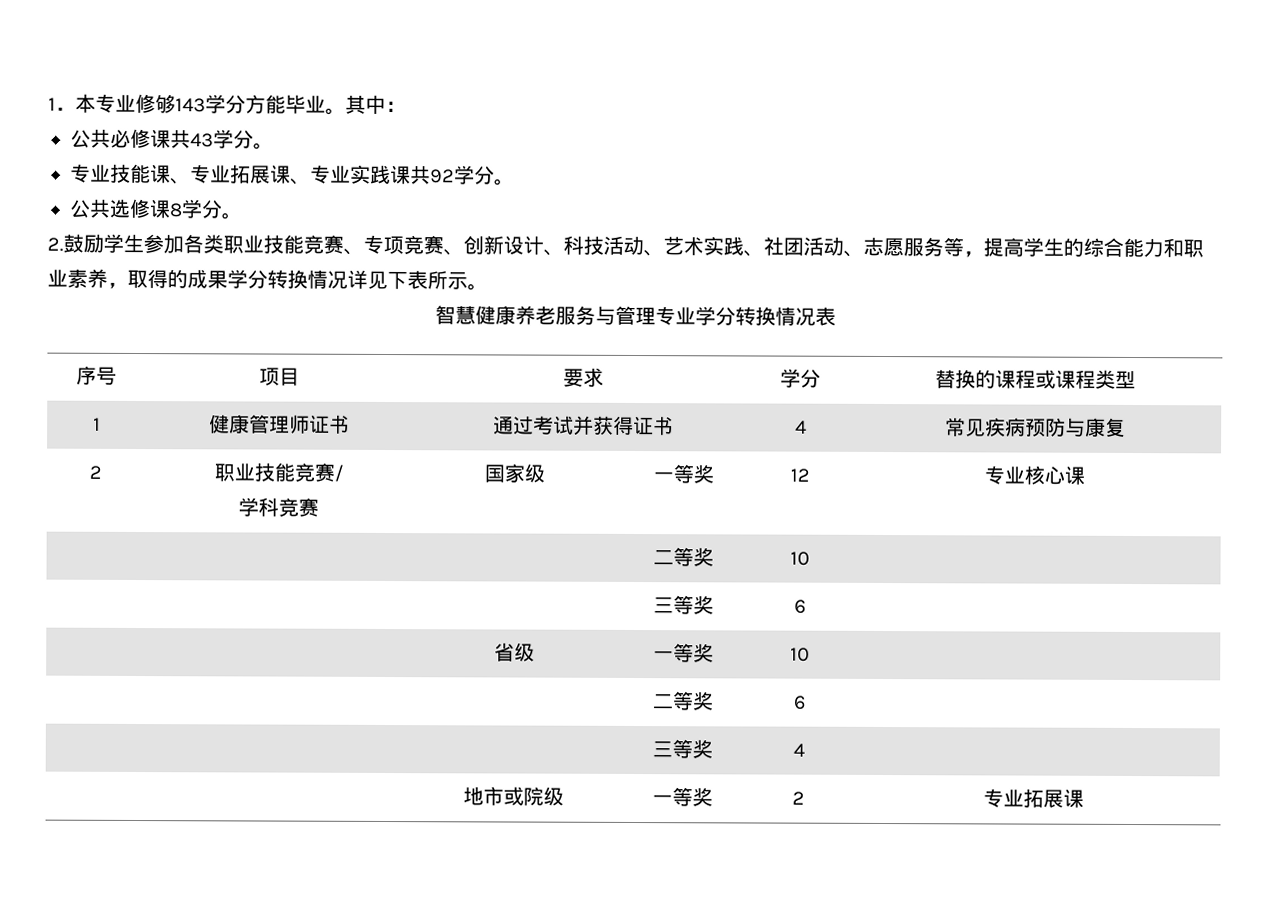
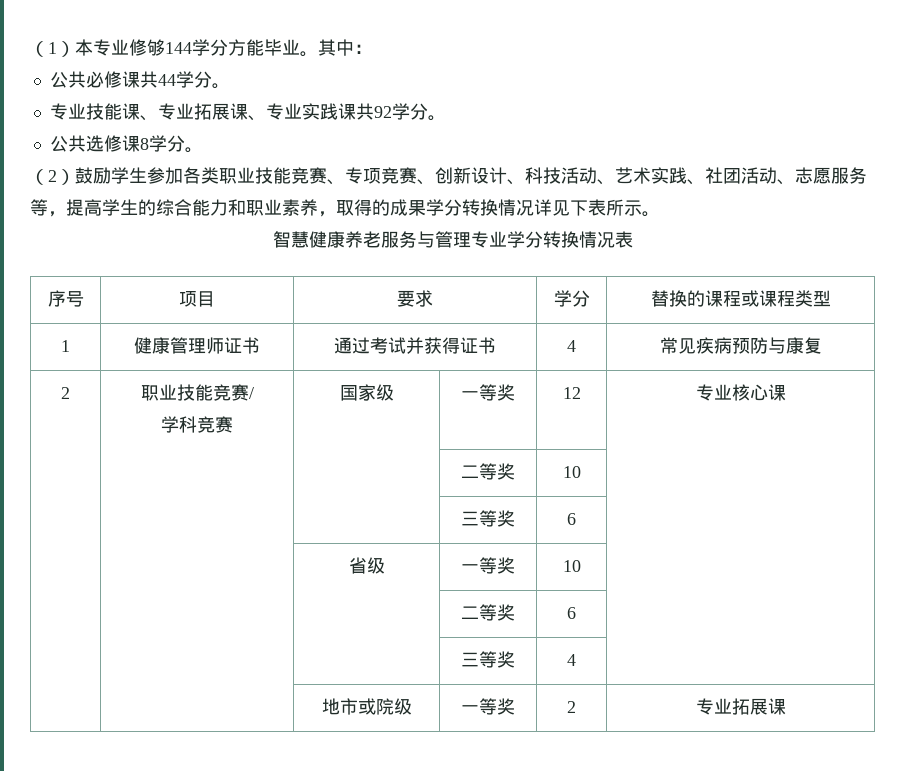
[48,97,76,111] 1． -> [30,41,75,57] （1）
[175,98,206,113] 143 -> [165,42,192,54] 144
[190,133,214,148] 43 -> [157,74,176,86] 44
[47,237,64,252] 2. -> [30,169,75,185] （2）

